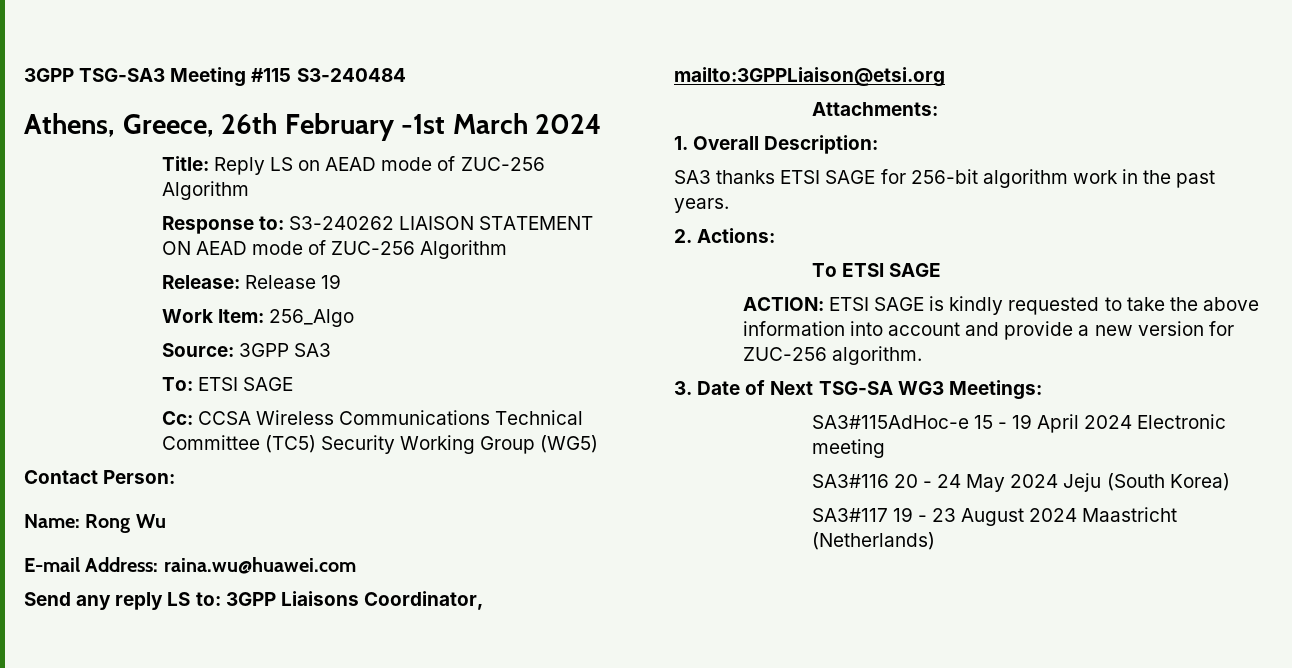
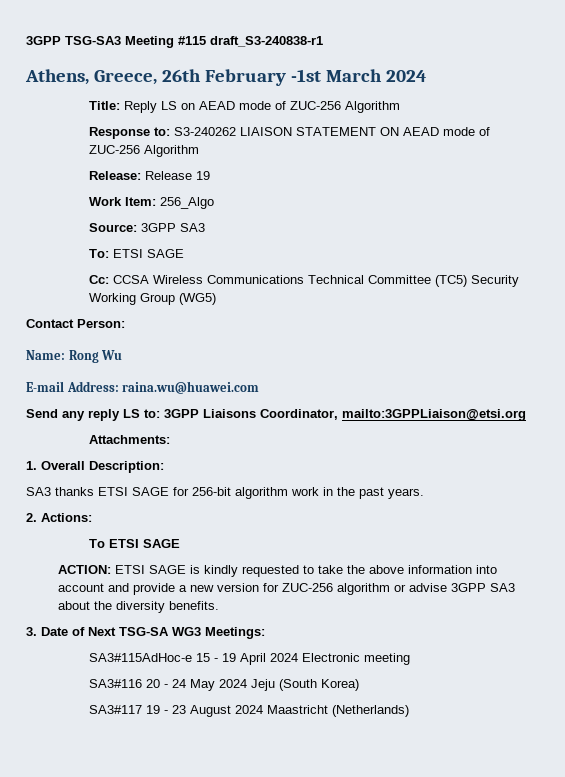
[296,68,406,82] S3-240484 -> [210,36,323,47] draft_S3-240838-r1
[831,346,922,365] algorithm. -> [336,583,515,595] [57,601,219,613] algorithm or advise 3GPP SA3 about the diversity benefits.

